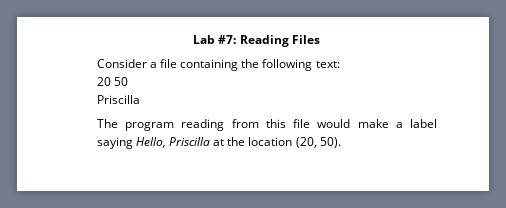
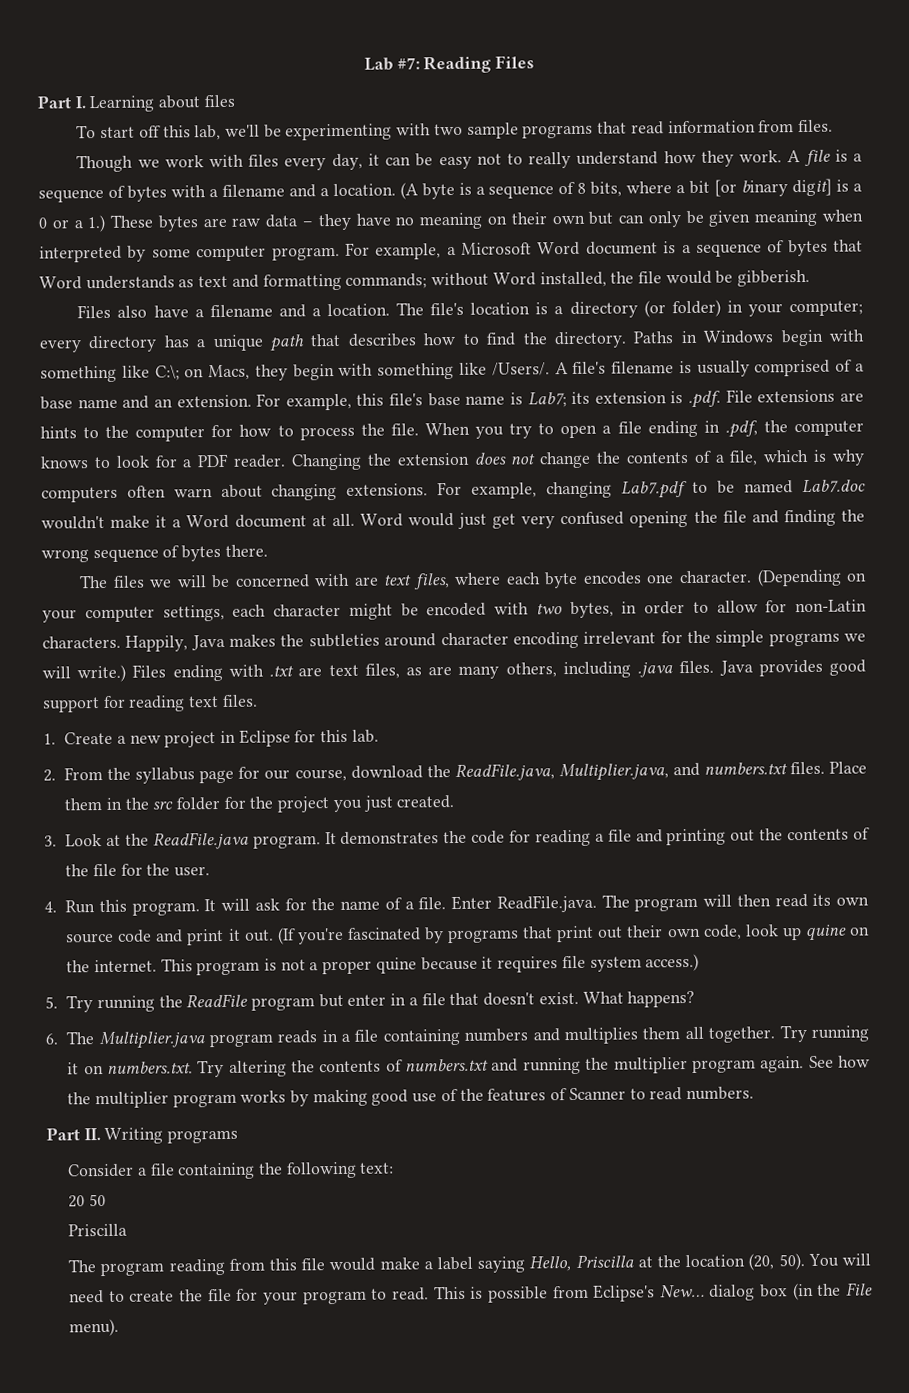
(320, 39) none -> [37,94,235,113] [76,119,833,141] [76,149,862,173] [38,178,863,203] [38,209,863,233] [39,239,863,263] [39,269,811,291] [77,299,863,319] [39,329,864,353] [40,359,865,383] [40,389,865,411] [40,420,864,442] [40,449,866,471] [41,479,866,503] [41,509,865,530] [41,544,268,563] [79,568,868,590] [42,599,867,623] [42,630,867,652] [42,659,866,683] [42,694,258,713] [43,729,379,748] [43,761,867,784] [64,795,455,813] [44,827,870,850] [65,863,211,877] [44,893,870,916] [66,924,871,946] [66,953,700,976] [45,990,696,1013] [45,1024,869,1050] [67,1055,870,1078] [67,1086,755,1109] [46,1127,239,1145] // Part I. Learning about files // To start off this lab, we'll be experimenting with two sample programs that read information from files. // Though we work with files every day, it can be easy not to really understand how they work. A file is a sequence of bytes with a filename and a location. (A byte is a sequence of 8 bits, where a bit [or binary digit] is a 0 or a 1.) These bytes are raw data – they have no meaning on their own but can only be given meaning when interpreted by some computer program. For example, a Microsoft Word document is a sequence of bytes that Word understands as text and formatting commands; without Word installed, the file would be gibberish. // Files also have a filename and a location. The file's location is a directory (or folder) in your computer; every directory has a unique path that describes how to find the directory. Paths in Windows begin with something like C:\; on Macs, they begin with something like /Users/. A file's filename is usually comprised of a base name and an extension. For example, this file's base name is Lab7; its extension is .pdf. File extensions are hints to the computer for how to process the file. When you try to open a file ending in .pdf, the computer knows to look for a PDF reader. Changing the extension does not change the contents of a file, which is why computers often warn about changing extensions. For example, changing Lab7.pdf to be named Lab7.doc wouldn't make it a Word document at all. Word would just get very confused opening the file and finding the wrong sequence of bytes there. // The files we will be concerned with are text files, where each byte encodes one character. (Depending on your computer settings, each character might be encoded with two bytes, in order to allow for non-Latin characters. Happily, Java makes the subtleties around character encoding irrelevant for the simple programs we will write.) Files ending with .txt are text files, as are many others, including .java files. Java provides good support for reading text files. // 1. Create a new project in Eclipse for this lab. // 2. From the syllabus page for our course, download the ReadFile.java, Multiplier.java, and numbers.txt files. Place them in the src folder for the project you just created. // 3. Look at the ReadFile.java program. It demonstrates the code for reading a file and printing out the contents of the file for the user. // 4. Run this program. It will ask for the name of a file. Enter ReadFile.java. The program will then read its own source code and print it out. (If you're fascinated by programs that print out their own code, look up quine on the internet. This program is not a proper quine because it requires file system access.) // 5. Try running the ReadFile program but enter in a file that doesn't exist. What happens? // 6. The Multiplier.java program reads in a file containing numbers and multiplies them all together. Try running it on numbers.txt. Try altering the contents of numbers.txt and running the multiplier program again. See how the multiplier program works by making good use of the features of Scanner to read numbers. // Part II. Writing programs
(341, 142) none -> [807,1253,871,1267] [69,1282,873,1305] [69,1318,120,1337] You will need to create the file for your program to read. This is possible from Eclipse's New… dialog box (in the File menu).

